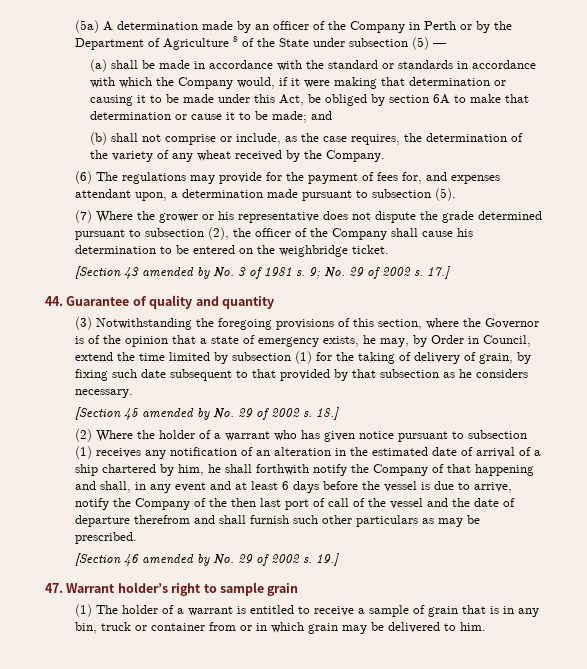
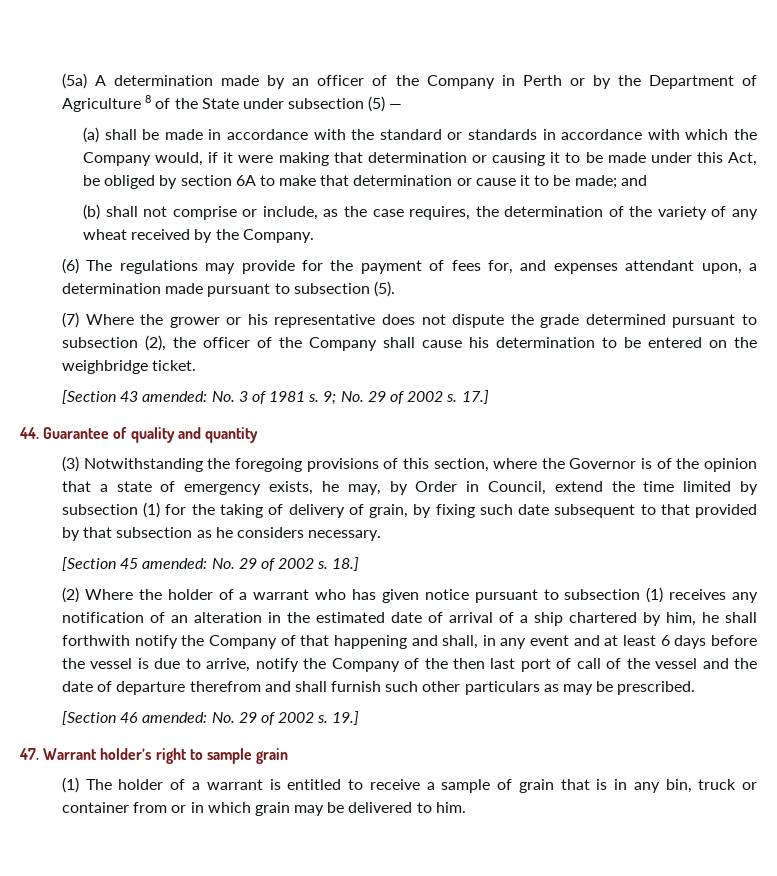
[141,267,210,279] amended by -> [142,391,208,402] amended:
[141,408,210,420] amended by -> [142,558,208,569] amended:
[141,554,210,566] amended by -> [142,712,208,723] amended:

